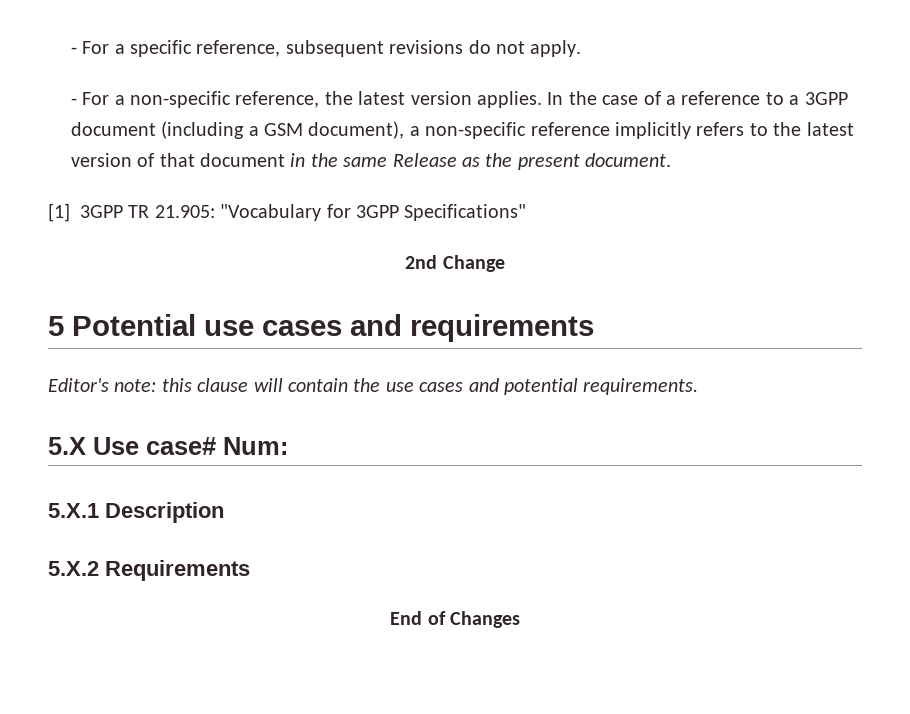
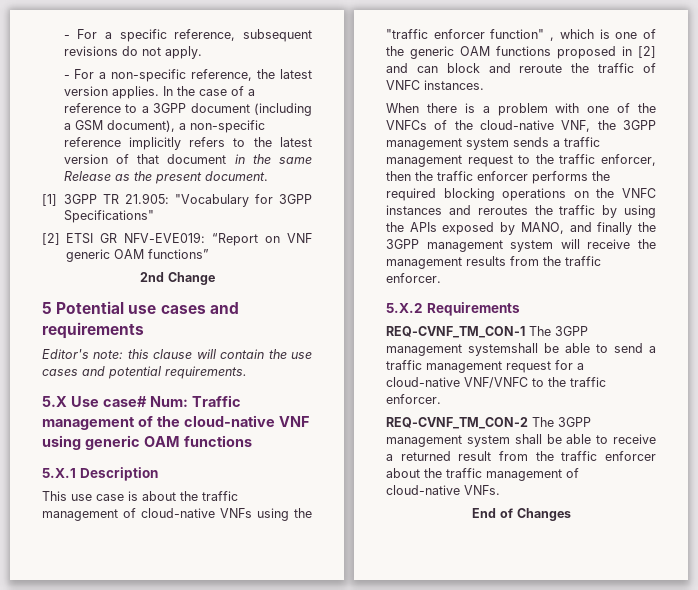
(527, 212) none -> [42,232,312,246] [66,249,210,262] // [2] ETSI GR NFV-EVE019: “Report on VNF generic OAM functions”
[48,502,224,523] [48,560,250,581] // 5.X.1 Description // 5.X.2 Requirements -> [191,395,241,407] [42,415,310,430] [42,435,252,450] [42,467,158,481] [42,491,238,501] [42,508,312,521] [386,29,656,41] [386,46,656,59] [386,63,656,73] [386,80,484,90] [386,103,656,116] [386,120,656,132] [386,137,600,150] [386,154,656,167] [386,171,610,184] [386,188,656,201] [386,205,656,218] [386,222,656,235] [386,239,656,252] [386,256,601,269] [386,273,441,283] [386,302,520,316] [386,326,588,338] [386,343,656,356] [386,360,584,373] [386,377,606,388] [386,394,441,404] [386,417,591,429] [386,434,656,447] [386,451,656,461] [386,468,579,481] [386,485,500,495] Traffic management of the cloud-native VNF using generic OAM functions // 5.X.1 Description // This use case is about the traffic management of cloud-native VNFs using the "traffic enforcer function" , which is one of the generic OAM functions proposed in [2] and can block and reroute the traffic of VNFC instances. // When there is a problem with one of the VNFCs of the cloud-native VNF, the 3GPP management system sends a traffic management request to the traffic enforcer, then the traffic enforcer performs the required blocking operations on the VNFC instances and reroutes the traffic by using the APIs exposed by MANO, and finally the 3GPP management system will receive the management results from the traffic enforcer. // 5.X.2 Requirements // REQ-CVNF_TM_CON-1 The 3GPP management systemshall be able to send a traffic management request for a cloud-native VNF/VNFC to the traffic enforcer. // REQ-CVNF_TM_CON-2 The 3GPP management system shall be able to receive a returned result from the traffic enforcer about the traffic management of cloud-native VNFs.

